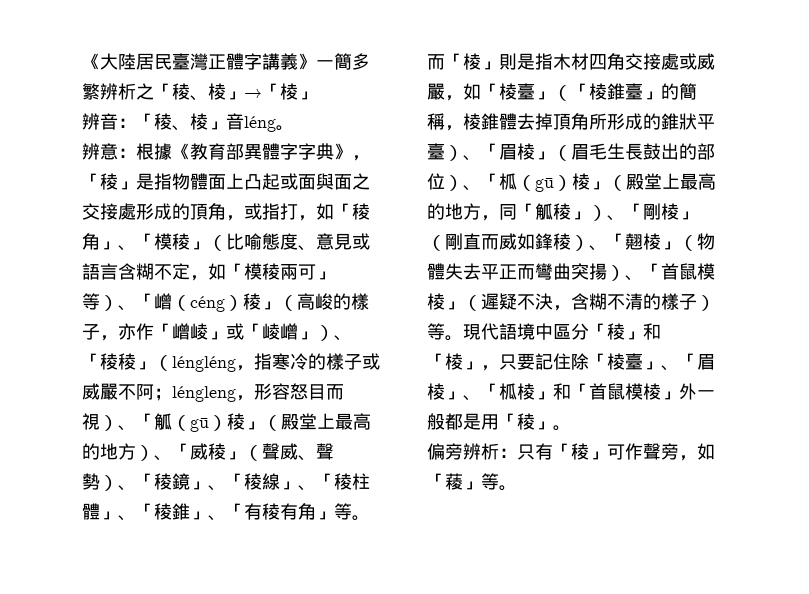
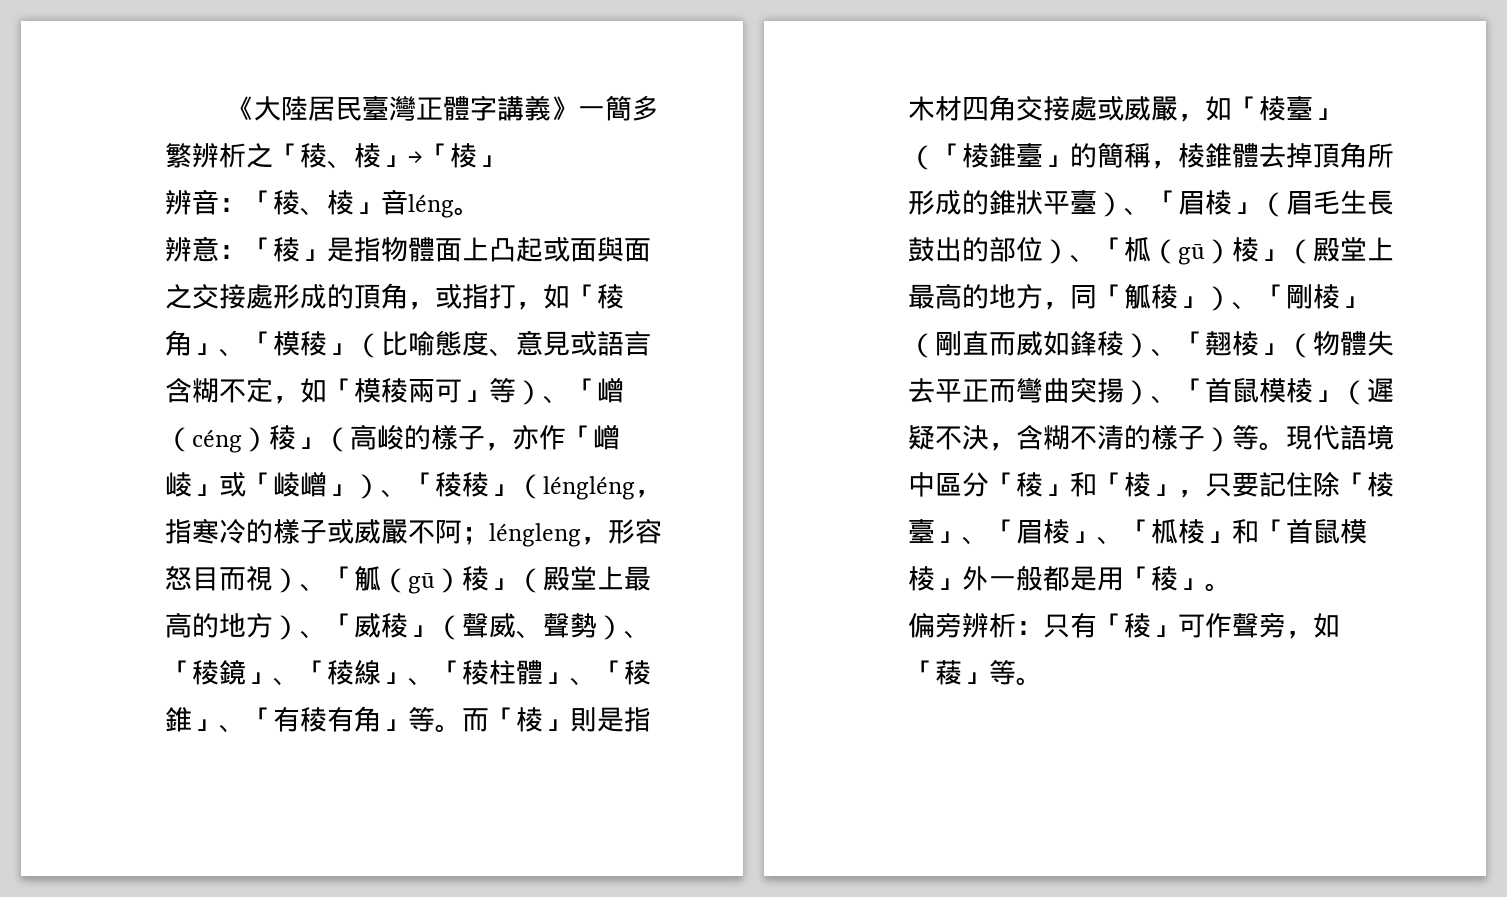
[136,143,370,161] 根據《教育部異體字字典》， -> (246, 252) none

